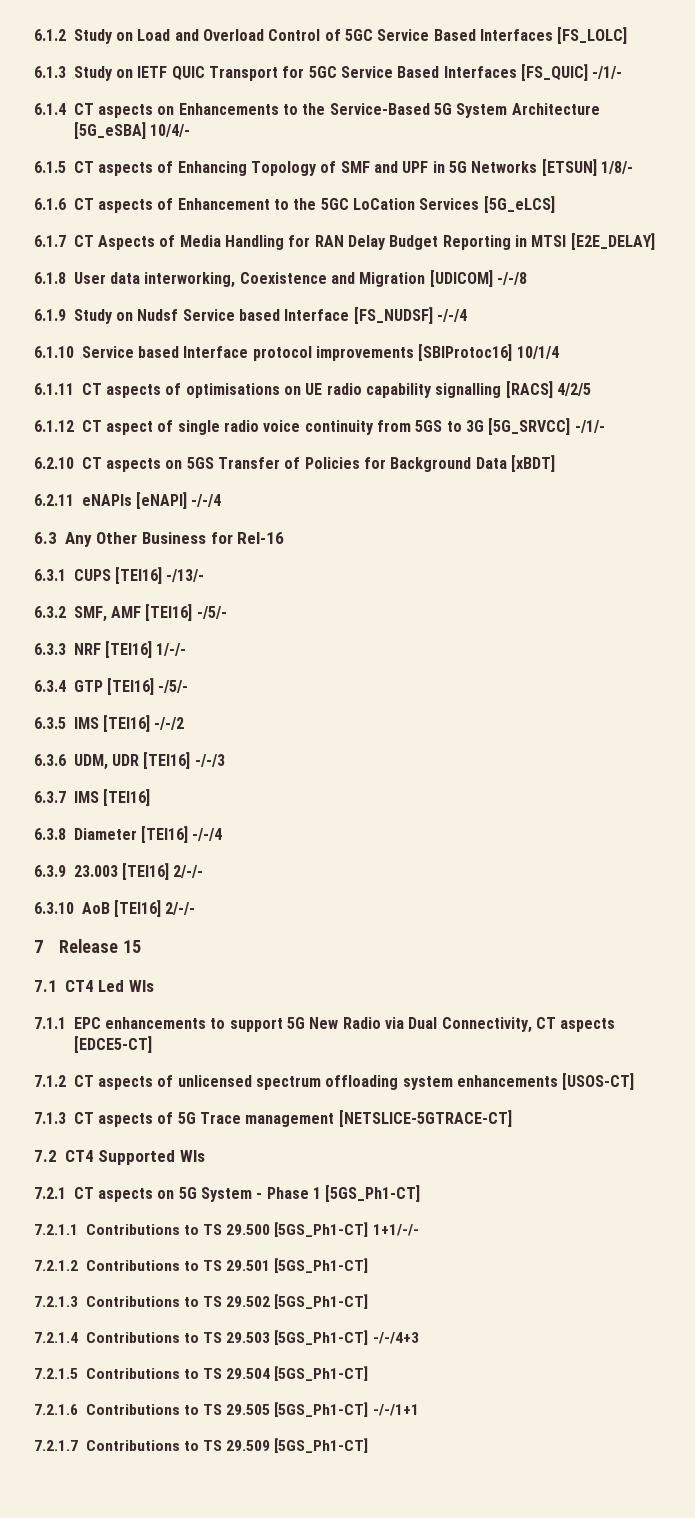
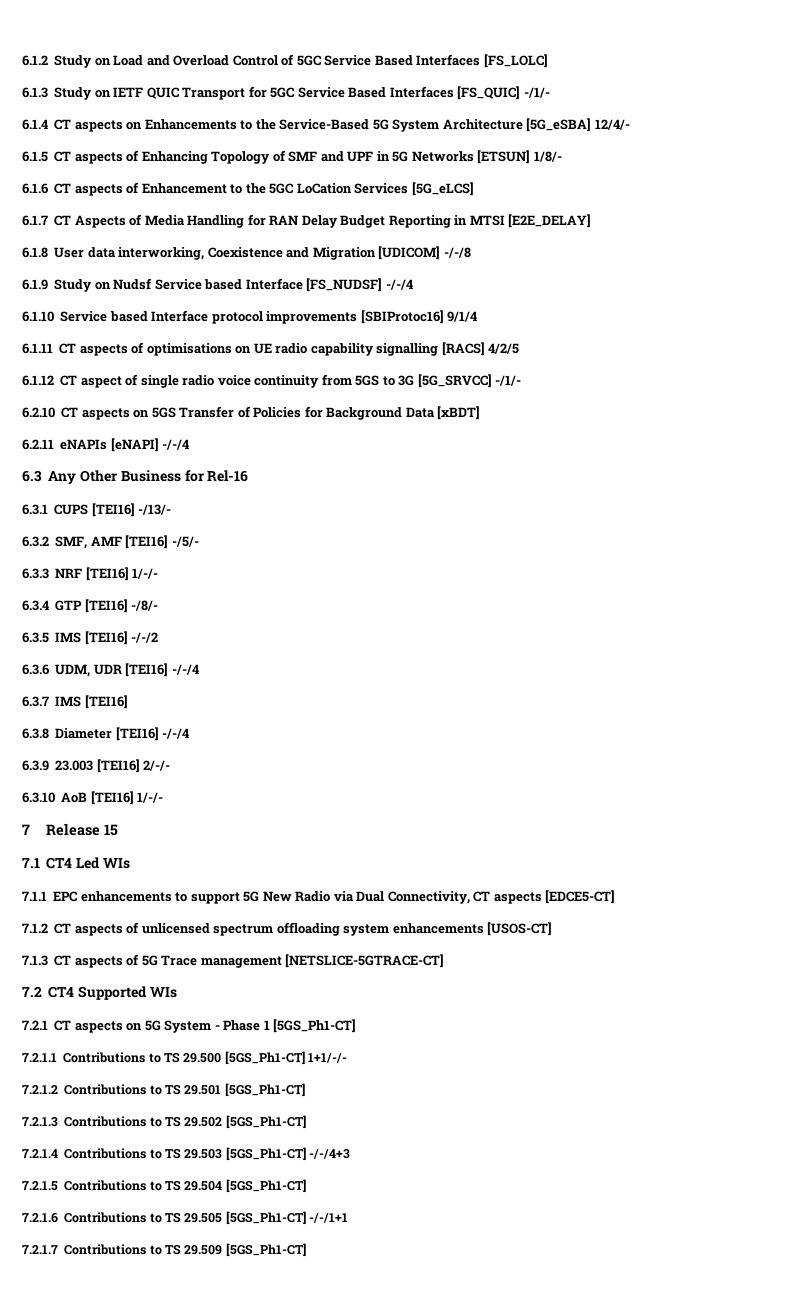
[150,124,191,137] 10/4/- -> [594,119,630,130] 12/4/-
[516,346,559,359] 10/1/4 -> [447,311,478,322] 9/1/4
[158,680,189,693] -/5/- -> [131,600,159,611] -/8/-
[194,754,225,767] -/-/3 -> [171,664,199,675] -/-/4
[165,902,196,915] 2/-/- -> [137,792,164,803] 1/-/-

